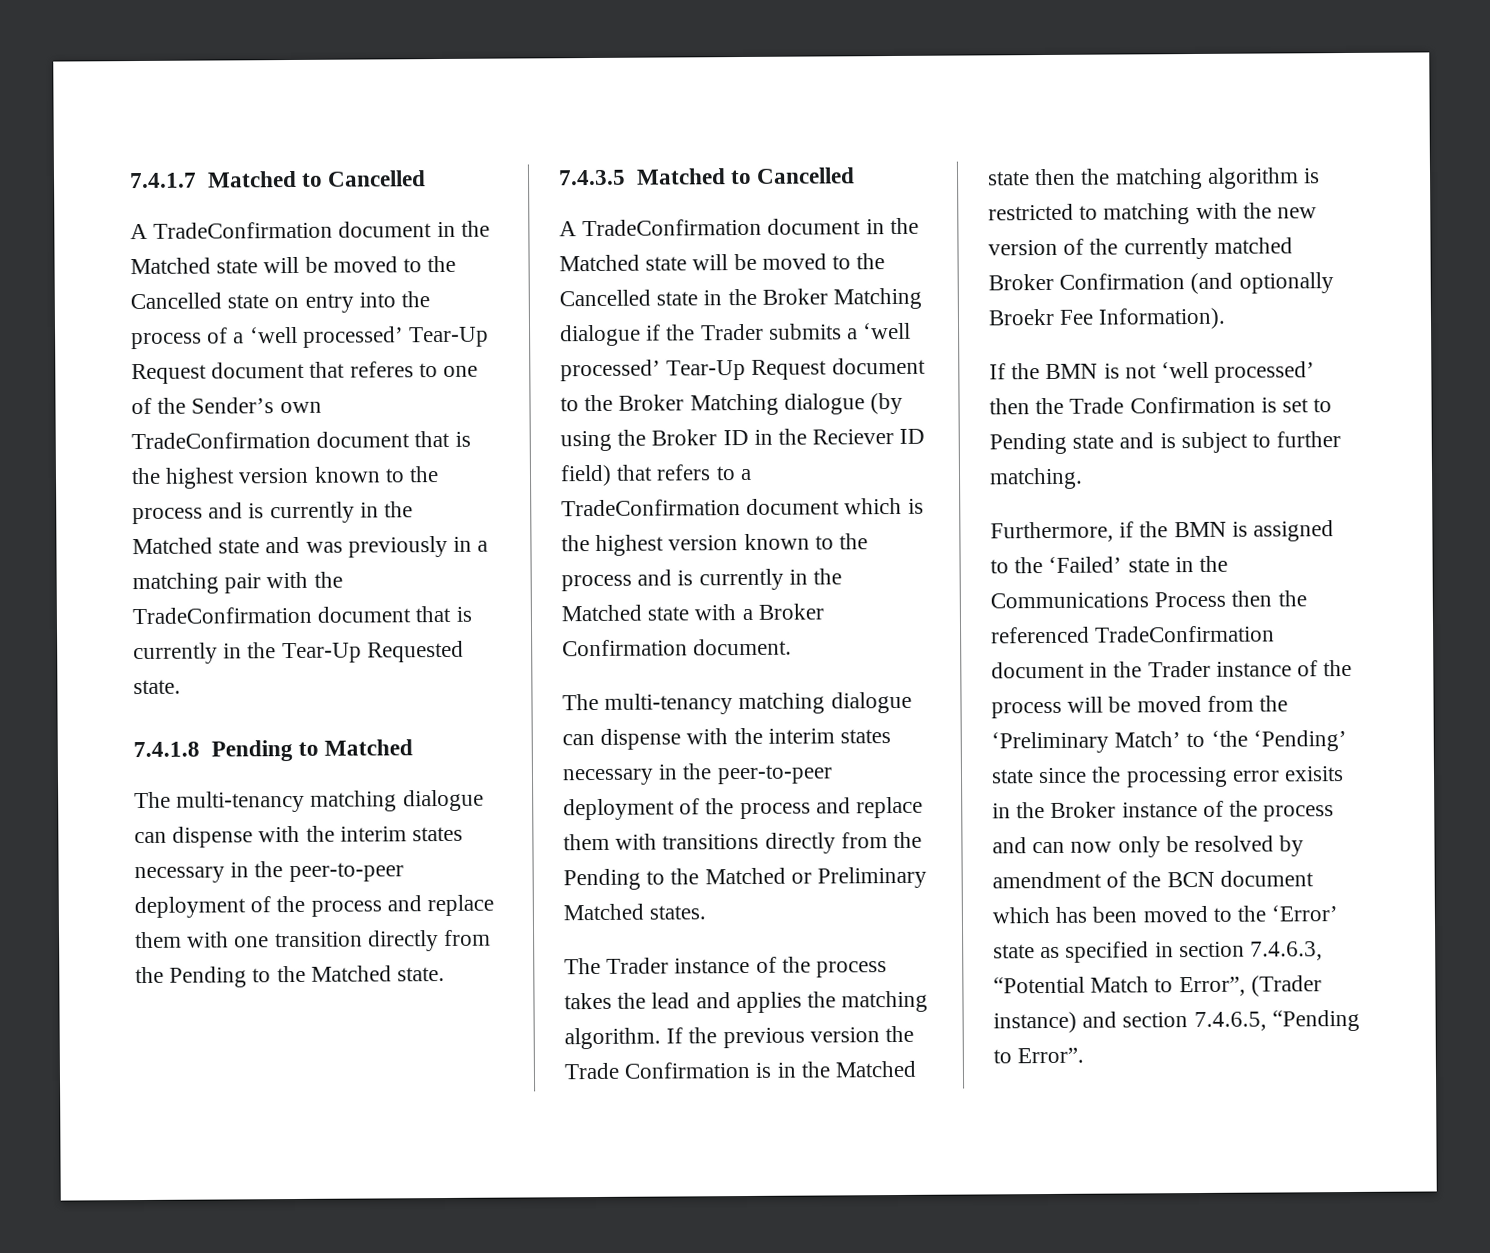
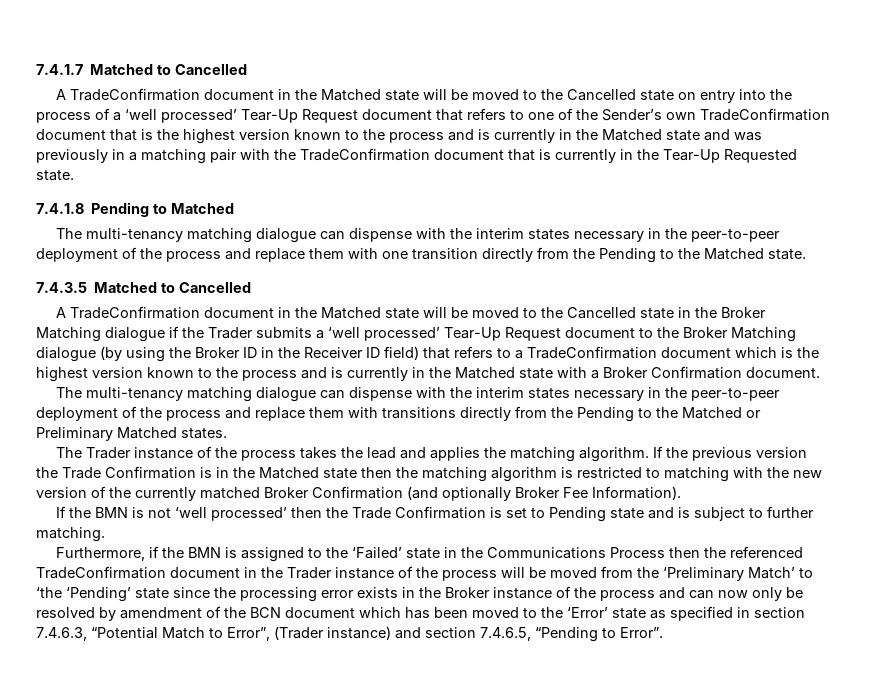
[349,361,414,378] referes -> [467,108,506,120] refers
[812,429,895,445] Reciever -> [304,347,363,358] Receiver
[988,308,1055,326] Broekr -> [515,487,560,498] Broker
[1284,766,1345,782] exisits -> [357,587,398,598] exists

